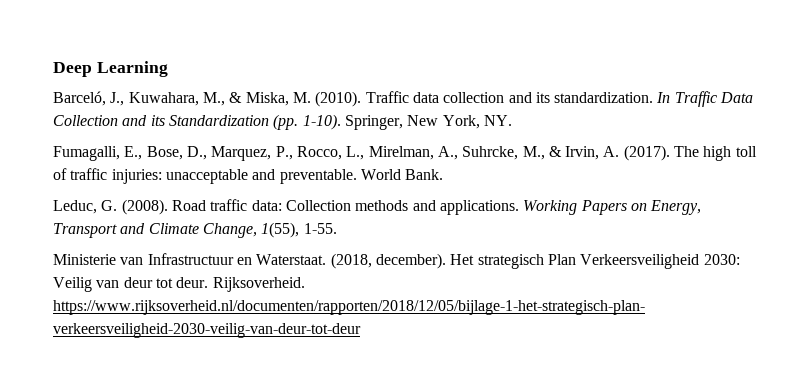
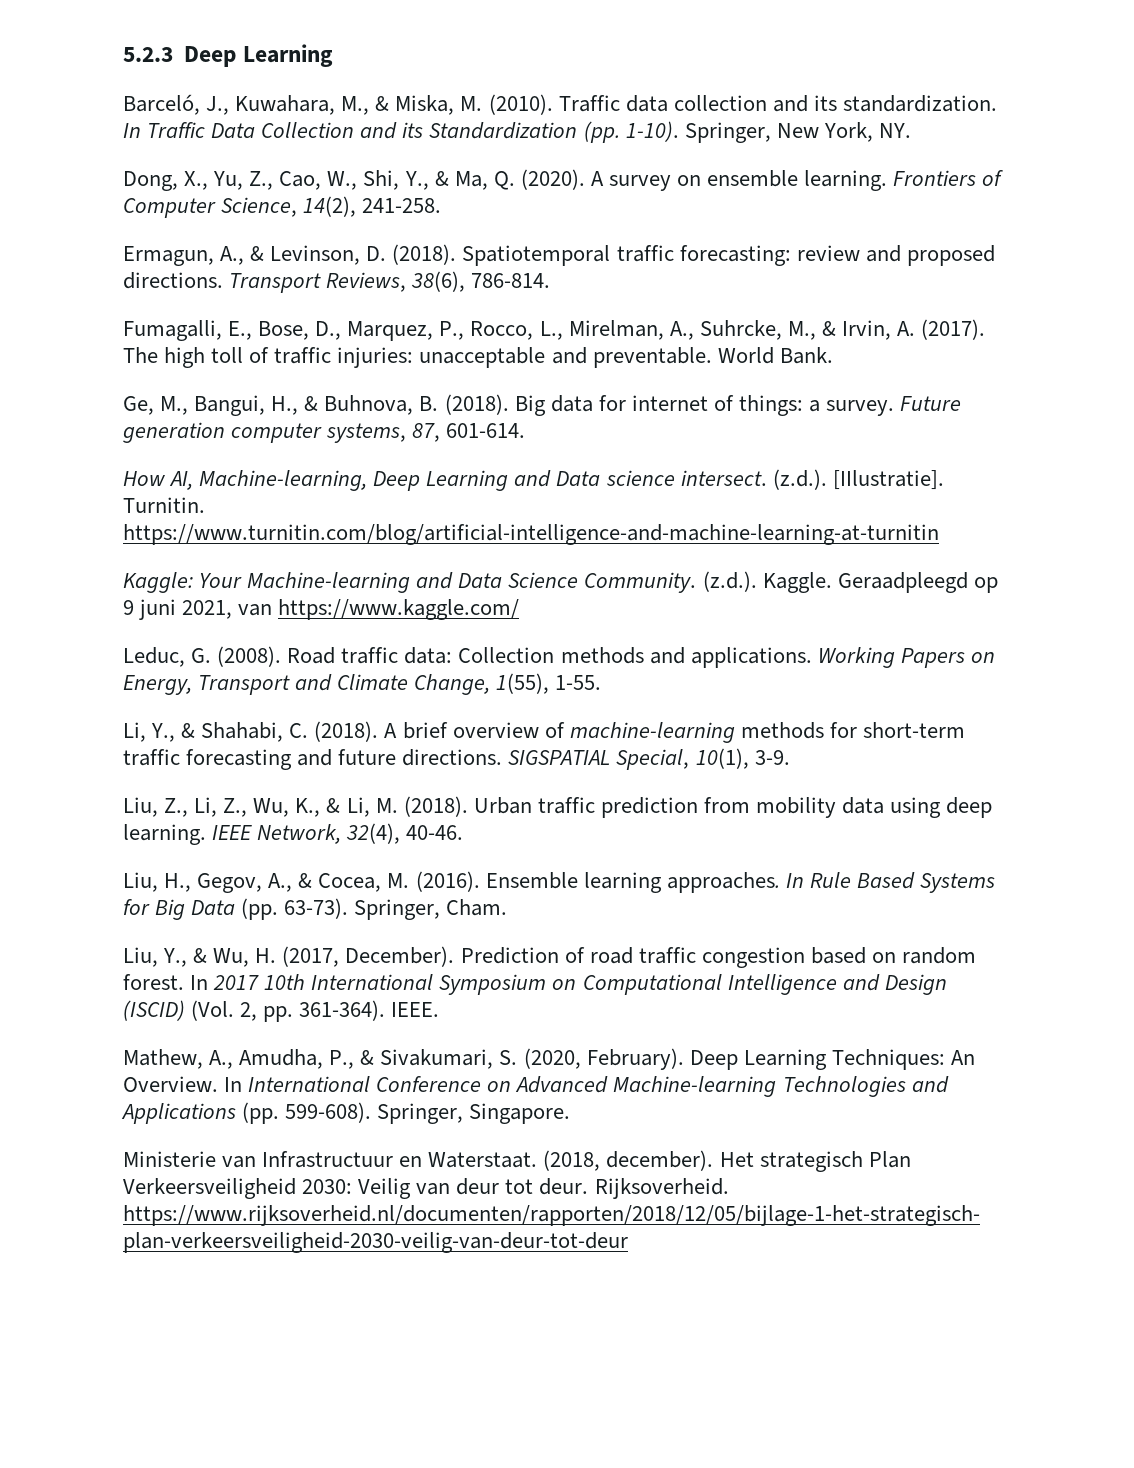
(53, 69) none -> [123,47,173,62] 5.2.3
(512, 120) none -> [123,169,1004,191] [123,196,442,218] [123,244,995,266] [123,271,551,293] // Dong, X., Yu, Z., Cao, W., Shi, Y., & Ma, Q. (2020). A survey on ensemble learning. Frontiers of Computer Science, 14(2), 241-258. // Ermagun, A., & Levinson, D. (2018). Spatiotemporal traffic forecasting: review and proposed directions. Transport Reviews, 38(6), 786-814.
(444, 174) none -> [123,394,962,416] [123,422,526,443] [123,469,944,491] [123,497,205,513] [123,524,939,545] [123,571,998,593] [123,599,520,620] // Ge, M., Bangui, H., & Buhnova, B. (2018). Big data for internet of things: a survey. Future generation computer systems, 87, 601-614. // How AI, Machine-learning, Deep Learning and Data science intersect. (z.d.). [IIlustratie]. Turnitin. https://www.turnitin.com/blog/artificial-intelligence-and-machine-learning-at-turnitin // Kaggle: Your Machine-learning and Data Science Community. (z.d.). Kaggle. Geraadpleegd op 9 juni 2021, van https://www.kaggle.com/
(337, 228) none -> [123,721,965,743] [123,748,790,770] [123,796,993,818] [123,823,464,845] [123,871,996,893] [123,898,508,920] [123,946,977,968] [123,974,947,995] [123,1000,440,1022] [123,1048,975,1070] [123,1076,949,1097] [121,1102,571,1124] // Li, Y., & Shahabi, C. (2018). A brief overview of machine-learning methods for short-term traffic forecasting and future directions. SIGSPATIAL Special, 10(1), 3-9. // Liu, Z., Li, Z., Wu, K., & Li, M. (2018). Urban traffic prediction from mobility data using deep learning. IEEE Network, 32(4), 40-46. // Liu, H., Gegov, A., & Cocea, M. (2016). Ensemble learning approaches. In Rule Based Systems for Big Data (pp. 63-73). Springer, Cham. // Liu, Y., & Wu, H. (2017, December). Prediction of road traffic congestion based on random forest. In 2017 10th International Symposium on Computational Intelligence and Design (ISCID) (Vol. 2, pp. 361-364). IEEE. // Mathew, A., Amudha, P., & Sivakumari, S. (2020, February). Deep Learning Techniques: An Overview. In International Conference on Advanced Machine-learning Technologies and Applications (pp. 599-608). Springer, Singapore.

